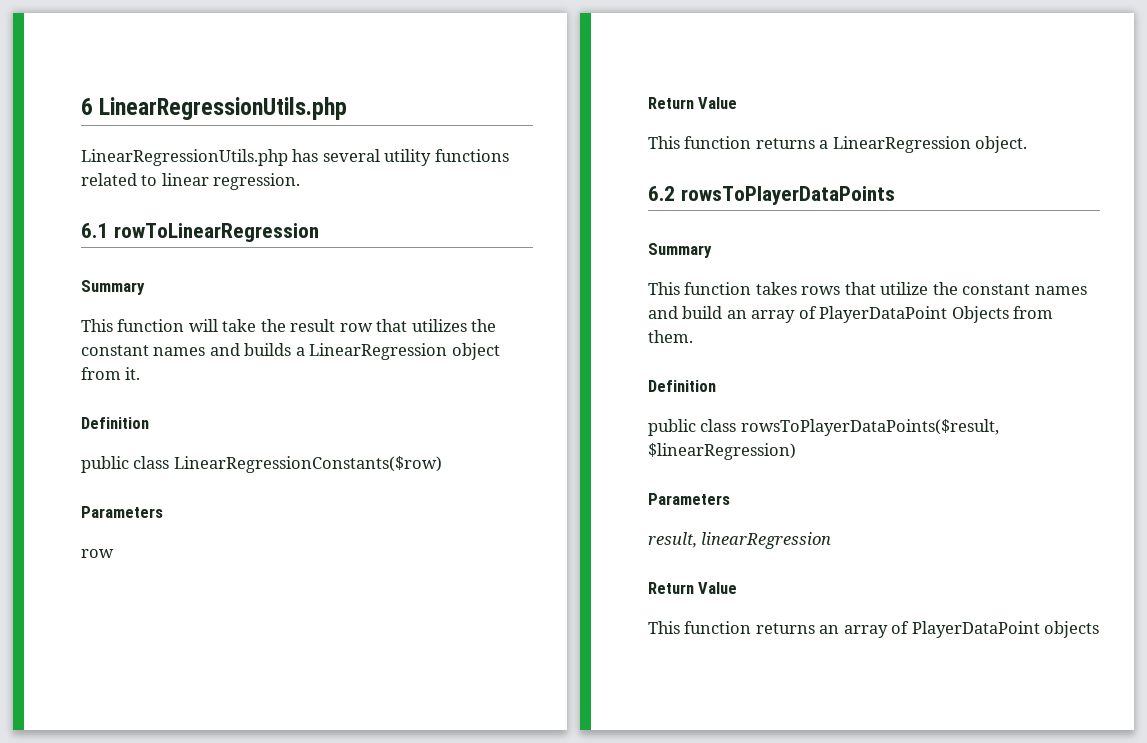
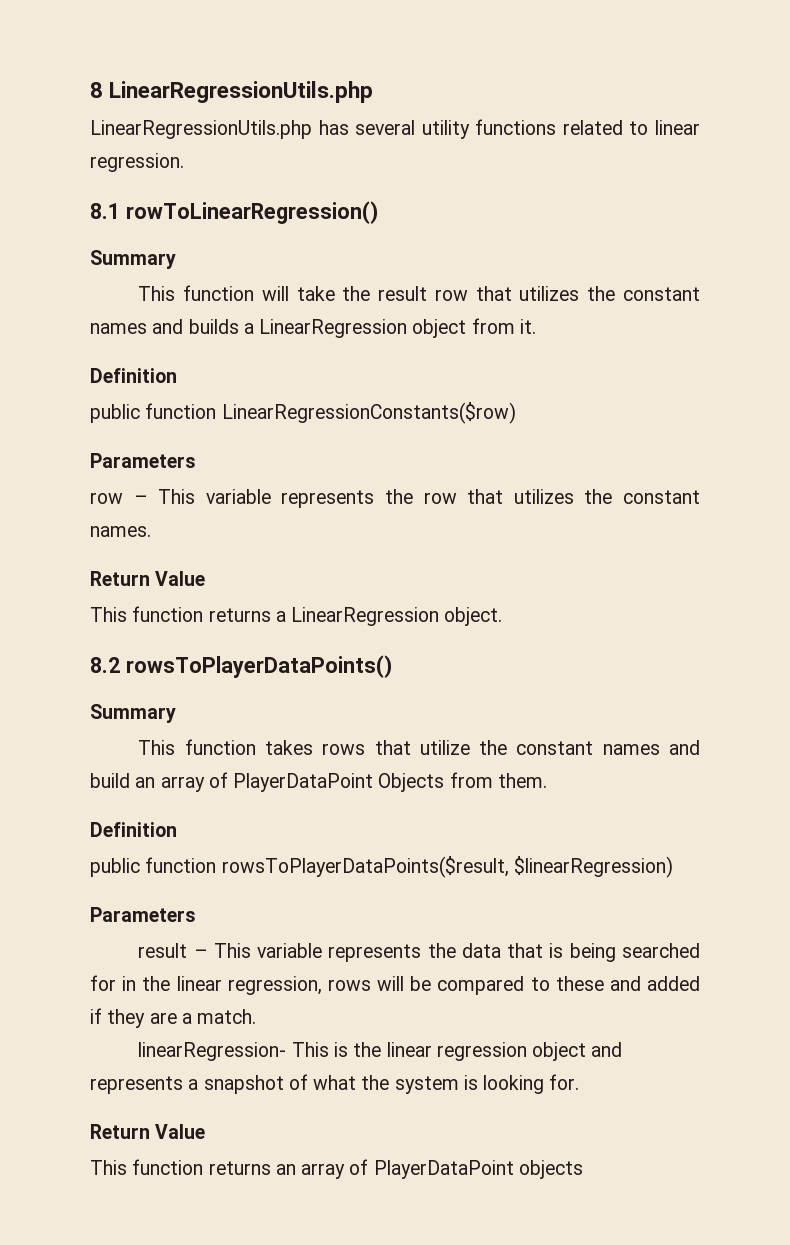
[81,98,93,115] 6 -> [90,82,103,98] 8
[81,223,319,242] 6.1 rowToLinearRegression -> [90,201,378,224] 8.1 rowToLinearRegression()
[133,456,170,469] class -> [145,403,217,419] function
(114, 553) none -> [133,489,701,508] [90,526,151,537] – This variable represents the row that utilizes the constant names.
[648,186,895,205] 6.2 rowsToPlayerDataPoints -> [90,655,392,678] 8.2 rowsToPlayerDataPoints()
[700,419,737,432] class -> [145,857,217,873] function
[648,532,832,549] result, linearRegression -> [138,943,700,962] [90,975,700,995] [90,1008,257,1028] [138,1042,623,1061] [90,1074,580,1094] result – This variable represents the data that is being searched for in the linear regression, rows will be compared to these and added if they are a match. // linearRegression- This is the linear regression object and represents a snapshot of what the system is looking for.

